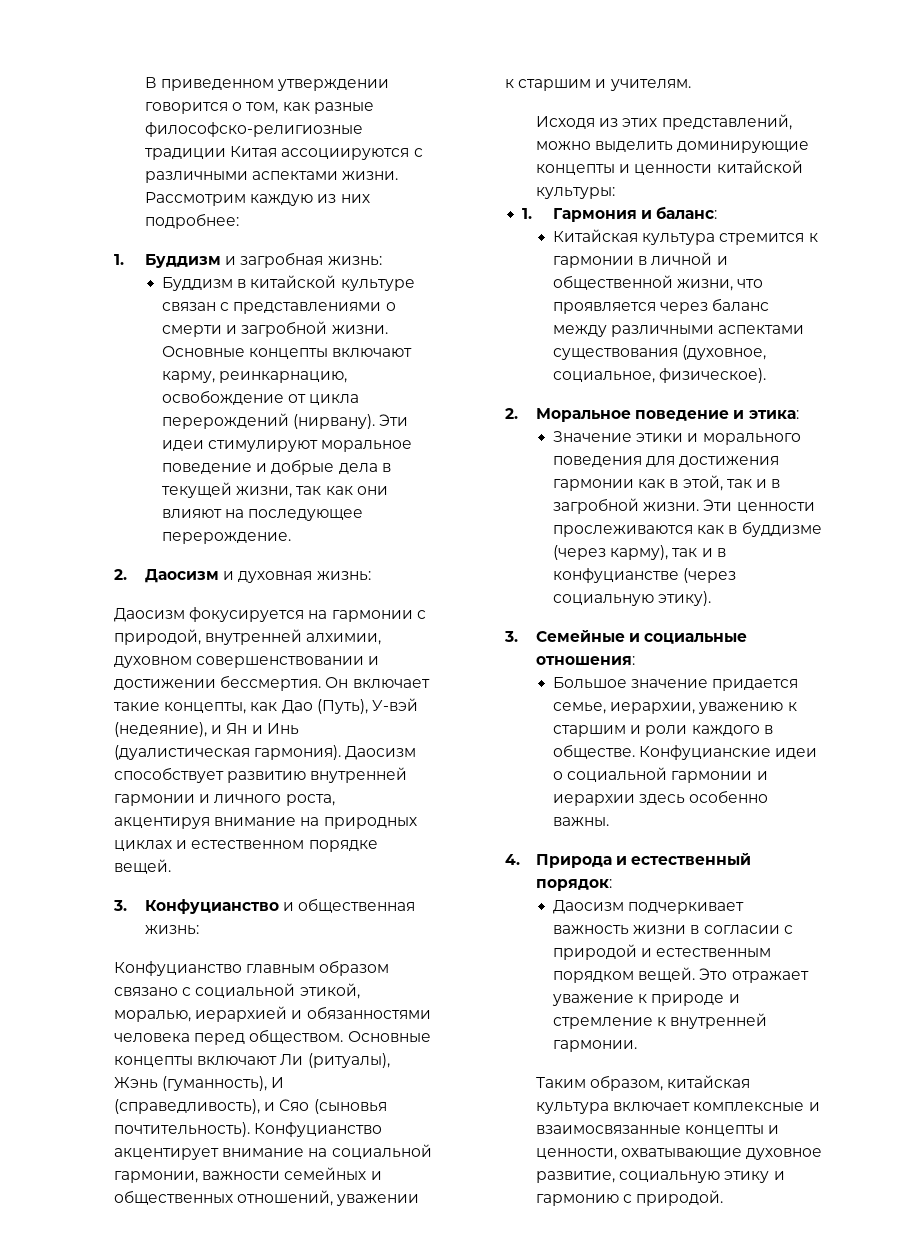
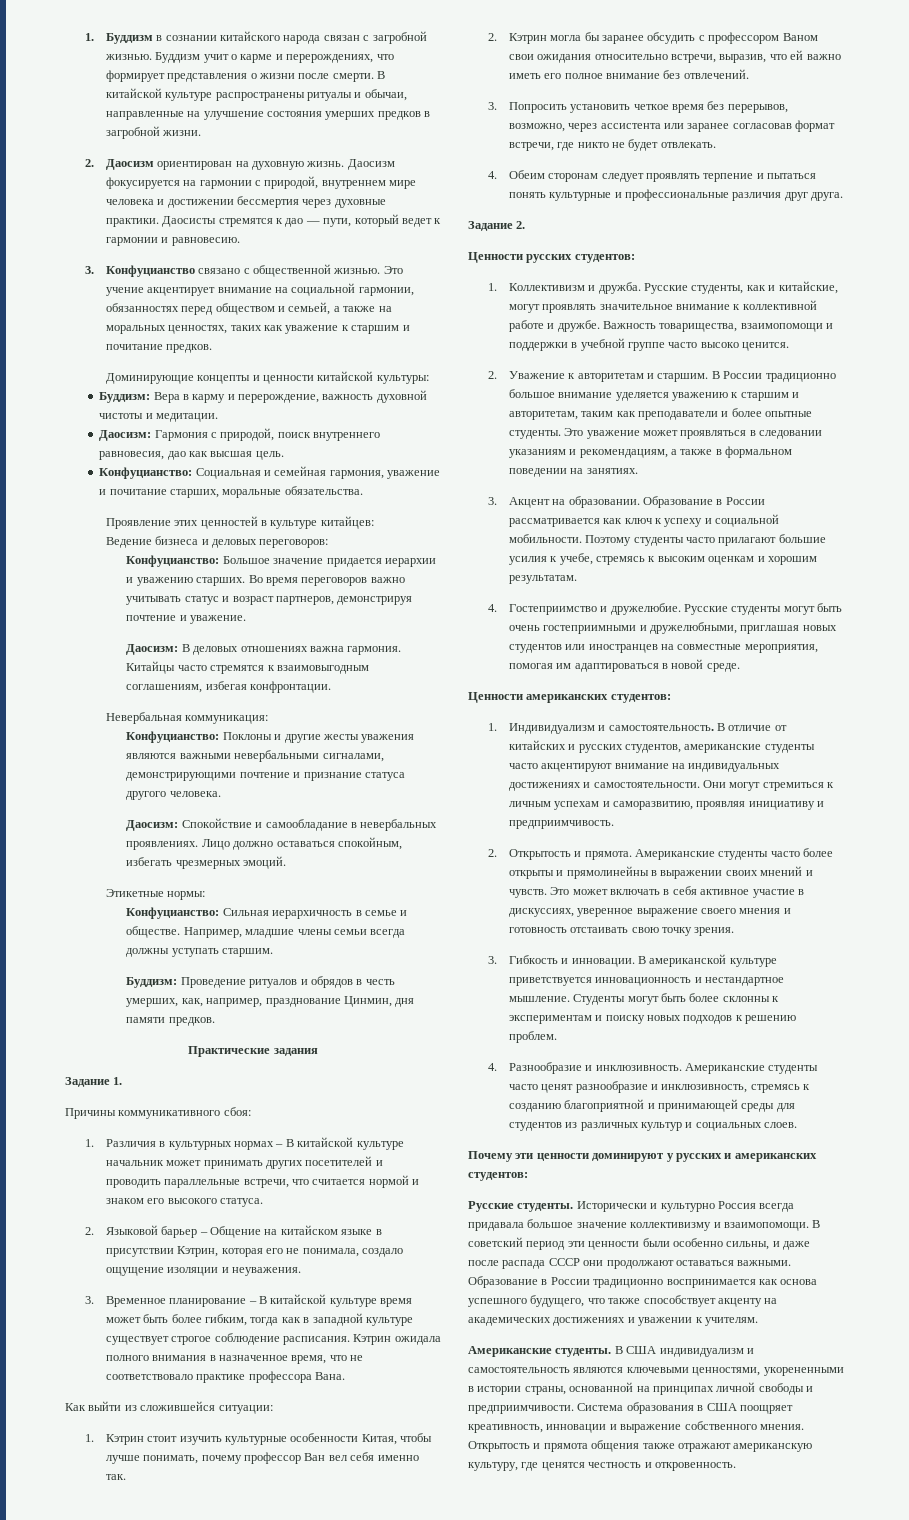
[144,77,390,91] [144,102,374,114] [144,122,363,137] [144,146,423,160] [144,171,399,183] [144,192,370,206] [144,213,239,229] [113,252,382,268] [161,275,415,291] [161,302,396,314] [161,321,388,337] [161,346,413,359] [161,371,348,383] [161,390,360,405] [161,413,409,429] [161,440,413,452] [161,459,391,475] [161,482,388,498] [161,509,364,521] [161,532,291,544] [113,569,371,583] В приведенном утверждении говорится о том, как разные философско-религиозные традиции Китая ассоциируются с различными аспектами жизни. Рассмотрим каждую из них подробнее: // 1. Буддизм и загробная жизнь: // Буддизм в китайской культуре связан с представлениями о смерти и загробной жизни. Основные концепты включают карму, реинкарнацию, освобождение от цикла перерождений (нирвану). Эти идеи стимулируют моральное поведение и добрые дела в текущей жизни, так как они влияют на последующее перерождение. // 2. Даосизм и духовная жизнь: // -> [85,31,427,44] [104,52,394,63] [105,70,386,82] [105,88,407,101] [105,111,431,120] [105,126,202,139] [85,159,345,170] 1. Буддизм в сознании китайского народа связан с загробной жизнью. Буддизм учит о карме и перерождениях, что формирует представления о жизни после смерти. В китайской культуре распространены ритуалы и обычаи, направленные на улучшение состояния умерших предков в загробной жизни. // 2. Даосизм ориентирован на духовную жизнь.
[205,629,382,645] [113,656,380,668] [113,675,430,691] [113,698,418,714] [113,722,299,737] [113,745,417,760] [113,767,408,783] [113,794,335,806] [113,817,417,829] [113,840,378,852] [113,859,171,874] [112,898,416,914] [144,925,199,935] [113,960,390,976] [113,983,360,999] [113,1006,431,1022] [113,1029,431,1045] [113,1053,390,1068] [113,1076,285,1091] [113,1099,387,1114] [113,1122,383,1137] внутренней алхимии, духовном совершенствовании и достижении бессмертия. Он включает такие концепты, как Дао (Путь), У-вэй (недеяние), и Ян и Инь (дуалистическая гармония). Даосизм способствует развитию внутренней гармонии и личного роста, акцентируя внимание на природных циклах и естественном порядке вещей. // 3. Конфуцианство и общественная жизнь: // Конфуцианство главным образом связано с социальной этикой, моралью, иерархией и обязанностями человека перед обществом. Основные концепты включают Ли (ритуалы), Жэнь (гуманность), И (справедливость), и Сяо (сыновья почтительность). Конфуцианство -> [321,180,417,189] [105,196,386,208] [105,214,442,227] [105,237,240,246] [85,264,403,277] [105,287,144,296] внутреннем мире человека и достижении бессмертия через духовные практики. Даосисты стремятся к дао — пути, который ведет к гармонии и равновесию. // 3. Конфуцианство связано с общественной жизнью. Это учение
[202,1167,382,1181] [113,1190,420,1206] [504,79,691,91] [535,114,792,130] [535,141,810,153] важности семейных и общественных отношений, уважении к старшим и учителям. // Исходя из этих представлений, можно выделить доминирующие -> [105,302,392,315] [105,325,410,334] [105,344,213,353] [105,373,194,384] обязанностях перед обществом и семьей, а также на моральных ценностях, таких как уважение к старшим и почитание предков. // Доминирующие
[522,206,718,222] [552,229,818,245] [552,252,728,268] [552,275,764,291] [552,298,770,314] [552,325,805,337] [552,345,767,360] [552,368,767,383] [504,408,799,422] [552,431,801,445] [552,456,780,467] [552,475,781,491] [552,498,815,514] [552,521,822,537] [552,545,726,560] [552,568,737,583] [552,591,712,606] [503,630,748,644] [535,656,635,665] [552,677,799,691] [552,702,797,714] [552,725,773,737] [552,744,818,760] [552,767,768,783] [552,790,769,806] [552,817,609,827] [504,853,752,868] [535,879,612,891] [552,900,745,914] [552,925,793,935] [552,944,772,960] [552,967,809,983] [551,994,740,1006] [552,1013,768,1029] [552,1040,637,1052] [535,1075,751,1091] [535,1102,820,1114] [535,1125,780,1136] [535,1148,823,1160] [535,1171,785,1183] [535,1190,724,1206] 1. Гармония и баланс: // Китайская культура стремится к гармонии в личной и общественной жизни, что проявляется через баланс между различными аспектами существования (духовное, социальное, физическое). // 2. Моральное поведение и этика: // Значение этики и морального поведения для достижения гармонии как в этой, так и в загробной жизни. Эти ценности прослеживаются как в буддизме (через карму), так и в конфуцианстве (через социальную этику). // 3. Семейные и социальные отношения: // Большое значение придается семье, иерархии, уважению к старшим и роли каждого в обществе. Конфуцианские идеи о социальной гармонии и иерархии здесь особенно важны. // 4. Природа и естественный порядок: // Даосизм подчеркивает важность жизни в согласии с природой и естественным порядком вещей. Это отражает уважение к природе и стремление к внутренней гармонии. // Таким образом, китайская культура включает комплексные и взаимосвязанные концепты и ценности, охватывающие духовное развитие, социальную этику и гармонию с природой. -> [99,390,427,403] [99,413,218,422] [99,428,381,441] [99,451,284,460] [99,466,441,479] [99,486,363,498] [105,516,374,529] [105,536,329,548] [126,555,436,567] [126,575,405,586] [126,596,413,605] [126,615,247,624] [126,644,402,655] [126,661,369,674] [126,681,332,693] [105,712,269,724] [126,731,415,743] [126,750,384,762] [126,772,405,781] [126,791,221,800] [126,818,438,831] [126,837,402,850] [126,856,287,869] [105,889,206,900] [126,907,408,919] [126,926,406,938] [126,948,274,957] [126,976,395,988] [126,996,415,1007] [126,1017,215,1026] [188,1046,318,1057] [65,1077,123,1087] [65,1107,251,1119] [85,1137,404,1150] [105,1156,383,1169] [105,1175,420,1188] [105,1198,264,1207] [85,1225,382,1238] [105,1246,404,1257] [105,1267,302,1276] [85,1294,413,1307] [105,1313,413,1326] [105,1333,441,1345] [105,1355,364,1364] [105,1371,346,1383] [65,1401,273,1414] [85,1433,433,1445] [105,1452,419,1464] [105,1474,126,1480] [488,32,818,44] [508,50,841,63] [508,69,749,79] [488,101,788,113] [508,120,836,132] [508,139,716,151] [488,170,817,182] [508,189,844,201] [468,221,526,231] [468,252,635,263] [488,281,838,294] [508,300,817,313] [508,320,834,332] [508,338,790,351] [488,371,836,382] [508,389,800,401] [508,408,813,420] [508,428,823,439] [508,446,793,458] [508,468,638,477] [488,496,765,508] [508,514,780,527] [508,534,826,546] [508,553,817,565] [508,575,577,584] [488,603,843,615] [508,622,837,634] [508,644,818,653] [508,659,740,672] [468,692,671,703] [488,723,787,734] [508,740,815,753] [508,763,781,772] [508,780,835,791] [508,801,825,810] [508,820,614,829] [488,848,834,860] [508,866,813,879] [508,886,804,898] [508,908,791,917] [508,927,735,936] [488,954,777,967] [508,977,785,986] [508,993,780,1005] [508,1015,797,1024] [508,1031,557,1043] [488,1062,819,1074] [508,1081,811,1093] [508,1099,795,1112] [508,1122,798,1131] [468,1151,817,1162] [468,1172,528,1181] [468,1201,795,1212] [468,1219,821,1231] [468,1237,810,1250] [468,1258,792,1269] [468,1276,818,1288] [468,1295,778,1307] [468,1317,758,1326] [468,1346,754,1357] [468,1367,844,1376] [468,1382,813,1395] [468,1402,793,1414] [468,1421,804,1433] [468,1440,813,1452] [468,1462,736,1471] Буддизм: Вера в карму и перерождение, важность духовной чистоты и медитации. // Даосизм: Гармония с природой, поиск внутреннего равновесия, дао как высшая цель. // Конфуцианство: Социальная и семейная гармония, уважение и почитание старших, моральные обязательства. // Проявление этих ценностей в культуре китайцев: // Ведение бизнеса и деловых переговоров: // Конфуцианство: Большое значение придается иерархии и уважению старших. Во время переговоров важно учитывать статус и возраст партнеров, демонстрируя почтение и уважение. // Даосизм: В деловых отношениях важна гармония. Китайцы часто стремятся к взаимовыгодным соглашениям, избегая конфронтации. // Невербальная коммуникация: // Конфуцианство: Поклоны и другие жесты уважения являются важными невербальными сигналами, демонстрирующими почтение и признание статуса другого человека. // Даосизм: Спокойствие и самообладание в невербальных проявлениях. Лицо должно оставаться спокойным, избегать чрезмерных эмоций. // Этикетные нормы: // Конфуцианство: Сильная иерархичность в семье и обществе. Например, младшие члены семьи всегда должны уступать старшим. // Буддизм: Проведение ритуалов и обрядов в честь умерших, как, например, празднование Цинмин, дня памяти предков. // Практические задания // Задание 1. // Причины коммуникативного сбоя: // 1. Различия в культурных нормах – В китайской культуре начальник может принимать других посетителей и проводить параллельные встречи, что считается нормой и знаком его высокого статуса. // 2. Языковой барьер – Общение на китайском языке в присутствии Кэтрин, которая его не понимала, создало ощущение изоляции и неуважения. // 3. Временное планирование – В китайской культуре время может быть более гибким, тогда как в западной культуре существует строгое соблюдение расписания. Кэтрин ожидала полного внимания в назначенное время, что не соответствовало практике профессора Вана. // Как выйти из сложившейся ситуации: // 1. Кэтрин стоит изучить культурные особенности Китая, чтобы лучше понимать, почему профессор Ван вел себя именно так. // 2. Кэтрин могла бы заранее обсудить с профессором Ваном свои ожидания относительно встречи, выразив, что ей важно иметь его полное внимание без отвлечений. // 3. Попросить установить четкое время без перерывов, возможно, через ассистента или заранее согласовав формат встречи, где никто не будет отвлекать. // 4. Обеим сторонам следует проявлять терпение и пытаться понять культурные и профессиональные различия друг друга. // Задание 2. // Ценности русских студентов: // 1. Коллективизм и дружба. Русские студенты, как и китайские, могут проявлять значительное внимание к коллективной работе и дружбе. Важность товарищества, взаимопомощи и поддержки в учебной группе часто высоко ценится. // 2. Уважение к авторитетам и старшим. В России традиционно большое внимание уделяется уважению к старшим и авторитетам, таким как преподаватели и более опытные студенты. Это уважение может проявляться в следовании указаниям и рекомендациям, а также в формальном поведении на занятиях. // 3. Акцент на образовании. Образование в России рассматривается как ключ к успеху и социальной мобильности. Поэтому студенты часто прилагают большие усилия к учебе, стремясь к высоким оценкам и хорошим результатам. // 4. Гостеприимство и дружелюбие. Русские студенты могут быть очень гостеприимными и дружелюбными, приглашая новых студентов или иностранцев на совместные мероприятия, помогая им адаптироваться в новой среде. // Ценности американских студентов: // 1. Индивидуализм и самостоятельность. В отличие от китайских и русских студентов, американские студенты часто акцентируют внимание на индивидуальных достижениях и самостоятельности. Они могут стремиться к личным успехам и саморазвитию, проявляя инициативу и предприимчивость. // 2. Открытость и прямота. Американские студенты часто более открыты и прямолинейны в выражении своих мнений и чувств. Это может включать в себя активное участие в дискуссиях, уверенное выражение своего мнения и готовность отстаивать свою точку зрения. // 3. Гибкость и инновации. В американской культуре приветствуется инновационность и нестандартное мышление. Студенты могут быть более склонны к экспериментам и поиску новых подходов к решению проблем. // 4. Разнообразие и инклюзивность. Американские студенты часто ценят разнообразие и инклюзивность, стремясь к созданию благоприятной и принимающей среды для студентов из различных культур и социальных слоев. // Почему эти ценности доминируют у русских и американских студентов: // Русские студенты. Исторически и культурно Россия всегда придавала большое значение коллективизму и взаимопомощи. В советский период эти ценности были особенно сильны, и даже после распада СССР они продолжают оставаться важными. Образование в России традиционно воспринимается как основа успешного будущего, что также способствует акценту на академических достижениях и уважении к учителям. // Американские студенты. В США индивидуализм и самостоятельность являются ключевыми ценностями, укорененными в истории страны, основанной на принципах личной свободы и предприимчивости. Система образования в США поощряет креативность, инновации и выражение собственного мнения. Открытость и прямота общения также отражают американскую культуру, где ценятся честность и откровенность.

